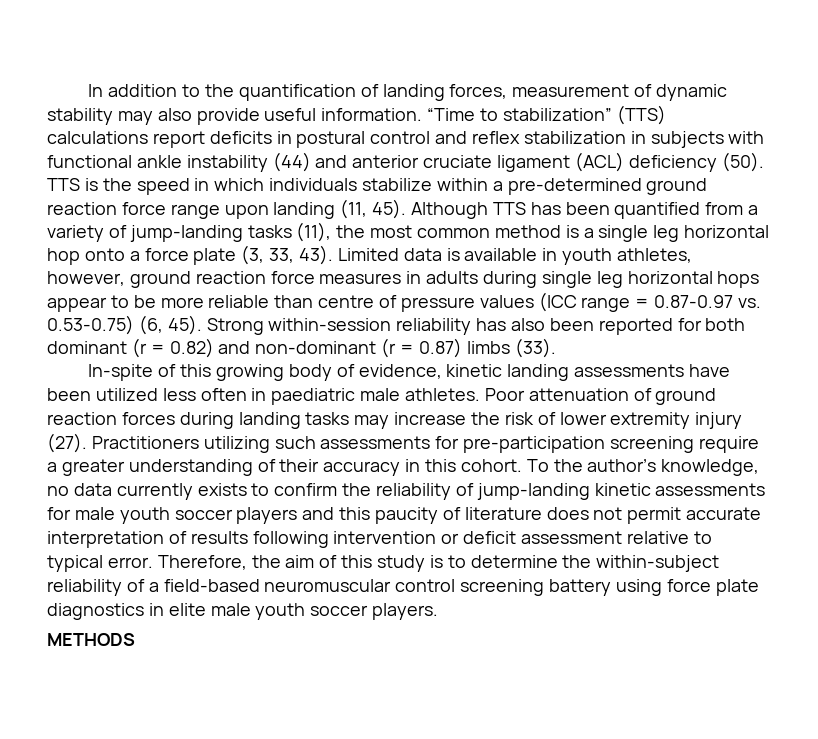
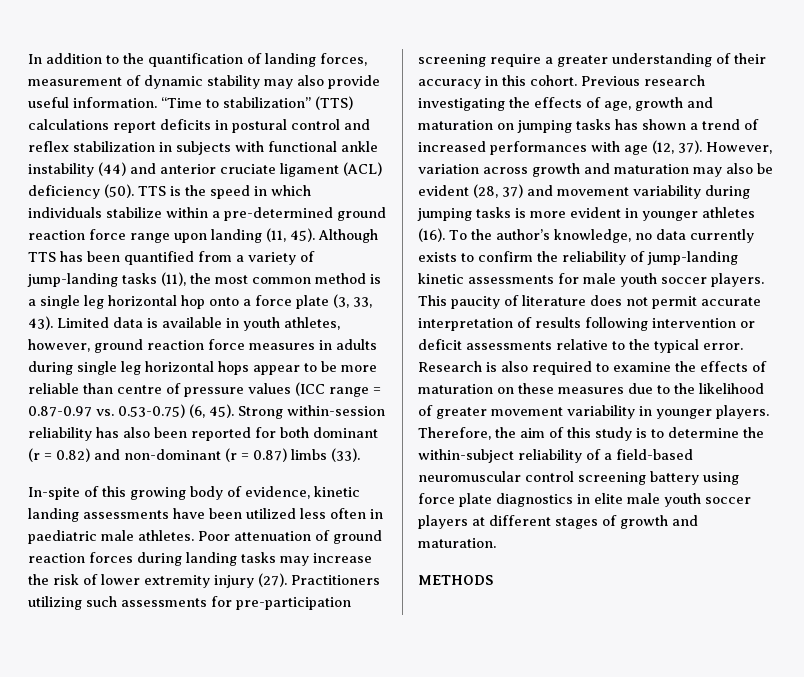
(522, 465) none -> [581,75,705,86] [418,97,713,111] [418,119,759,133] [418,140,772,155] [418,163,773,177] [418,184,750,199] [417,207,755,221] [418,228,445,242] Previous research investigating the effects of age, growth and maturation on jumping tasks has shown a trend of increased performances with age (12, 37). However, variation across growth and maturation may also be evident (28, 37) and movement variability during jumping tasks is more evident in younger athletes (16).
[236,507,371,524] players and this -> [711,273,764,287] [418,295,447,306] players. This
[521,531,623,544] assessment -> [466,341,552,350] assessments
(712, 537) none -> [629,339,650,350] the
(153, 562) none -> [418,361,767,375] [418,383,764,394] [418,405,769,419] Research is also required to examine the effects of maturation on these measures due to the likelihood of greater movement variability in younger players.
[372,603,439,620] players. -> [418,515,698,529] [418,538,496,548] players at different stages of growth and maturation.

